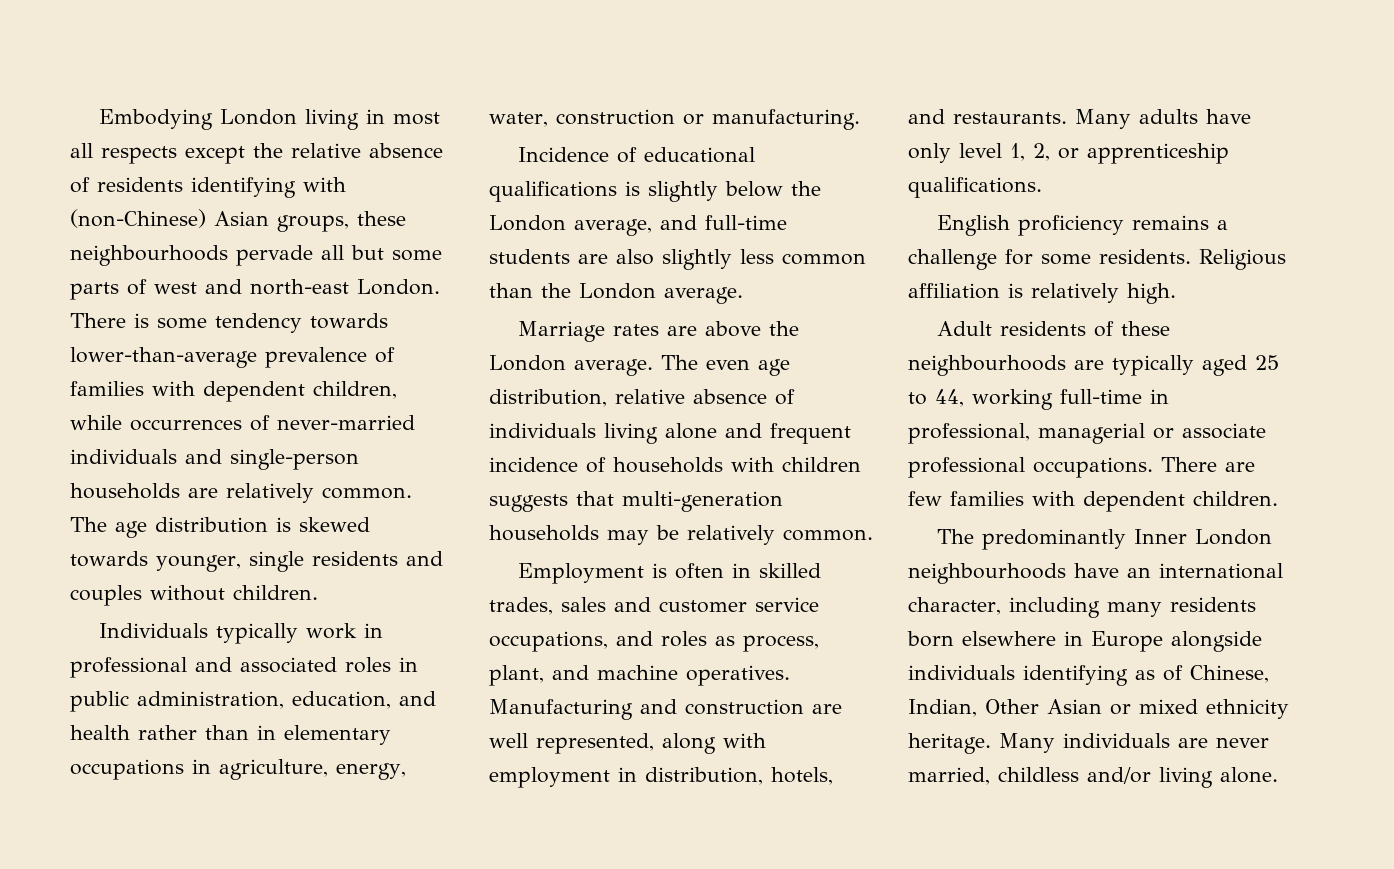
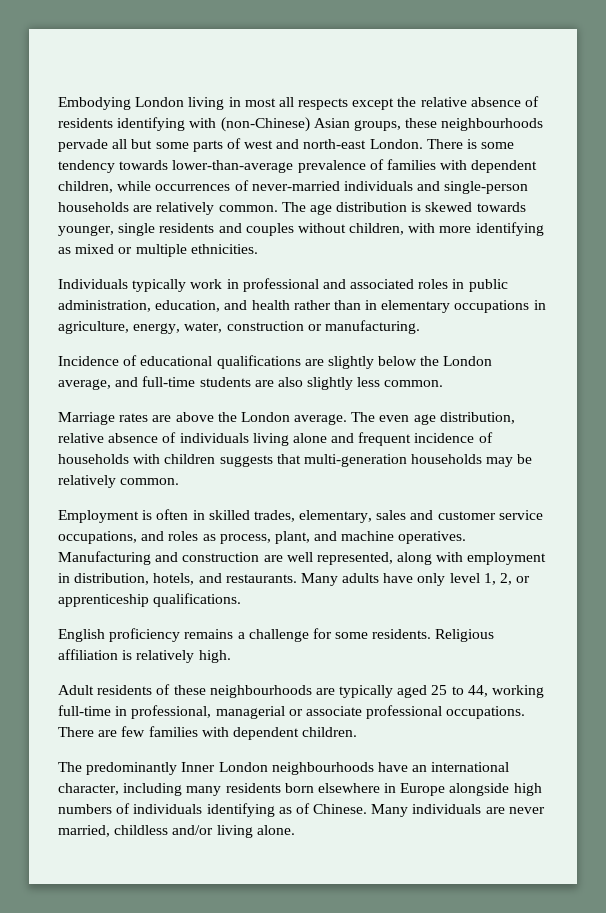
[233,585,318,600] children. -> [349,222,544,236] [58,244,258,257] children, with more identifying as mixed or multiple ethnicities.
[625,181,640,196] is -> [304,359,324,366] are
[782,253,866,265] [489,283,743,304] common than the London average. -> [384,380,444,387] common.
(553, 606) none -> [299,510,373,523] elementary,
(1262, 641) none -> [513,783,542,796] [58,803,131,814] high numbers of
[1190,665,1269,683] [908,699,1289,719] [908,733,991,754] Chinese, Indian, Other Asian or mixed ethnicity heritage. -> [313,804,368,814] Chinese.

